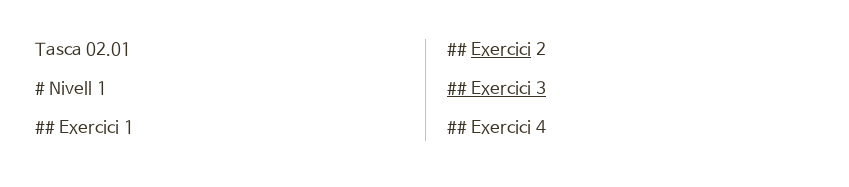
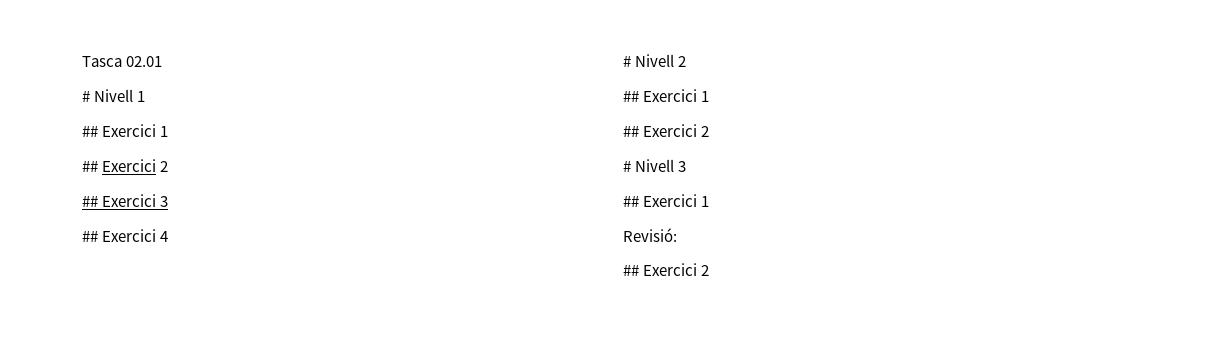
(546, 126) none -> [623,54,687,67] [623,89,710,102] [623,124,710,137] [623,159,687,172] [623,194,710,207] [623,228,677,242] [623,263,710,276] // # Nivell 2 // ## Exercici 1 // ## Exercici 2 // # Nivell 3 // ## Exercici 1 // Revisió: // ## Exercici 2

